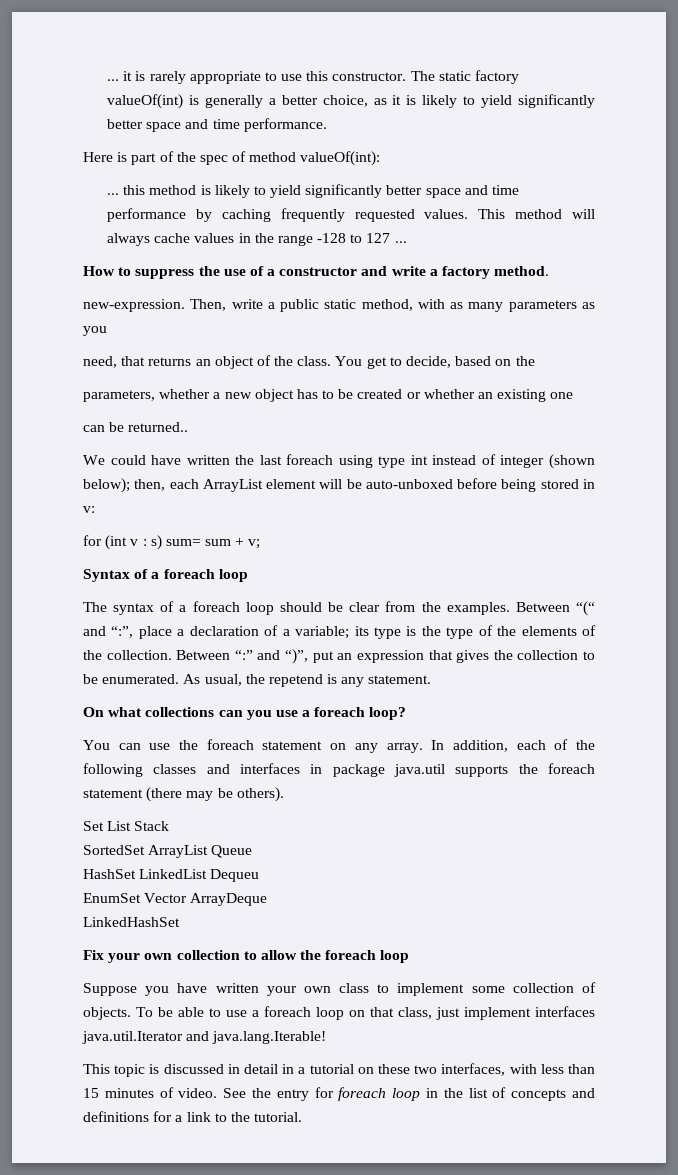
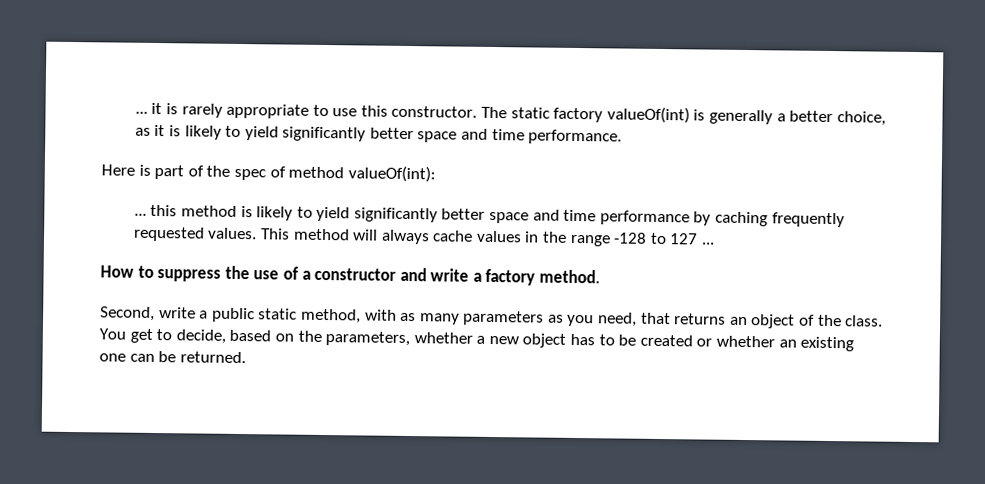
[83,299,227,312] new-expression. Then, -> [100,306,155,321] Second,
(107, 331) // -> (595, 320) none
(535, 361) // -> (322, 336) none
(574, 395) // -> (126, 357) none
[128,422,189,432] [83,454,595,469] [83,478,595,493] [83,506,95,513] [83,535,261,550] [83,569,248,582] [83,601,595,616] [83,625,596,639] [83,649,596,664] [83,674,432,687] [83,707,407,720] [83,739,595,753] [83,763,595,777] [83,787,284,802] [83,821,170,831] [83,845,253,858] [83,869,260,882] [83,893,268,906] [83,917,180,927] [83,950,410,963] [83,982,596,996] [83,1006,595,1020] [82,1031,327,1044] [83,1063,595,1077] [83,1087,596,1101] [83,1111,303,1122] returned.. // We could have written the last foreach using type int instead of integer (shown below); then, each ArrayList element will be auto-unboxed before being stored in v: // for (int v : s) sum= sum + v; // Syntax of a foreach loop // The syntax of a foreach loop should be clear from the examples. Between “(“ and “:”, place a declaration of a variable; its type is the type of the elements of the collection. Between “:” and “)”, put an expression that gives the collection to be enumerated. As usual, the repetend is any statement. // On what collections can you use a foreach loop? // You can use the foreach statement on any array. In addition, each of the following classes and interfaces in package java.util supports the foreach statement (there may be others). // Set List Stack // SortedSet ArrayList Queue // HashSet LinkedList Dequeu // EnumSet Vector ArrayDeque // LinkedHashSet // Fix your own collection to allow the foreach loop // Suppose you have written your own class to implement some collection of objects. To be able to use a foreach loop on that class, just implement interfaces java.util.Iterator and java.lang.Iterable! // This topic is discussed in detail in a tutorial on these two interfaces, with less than 15 minutes of video. See the entry for foreach loop in the list of concepts and definitions for a link to the tutorial. -> [179,351,246,364] returned.

